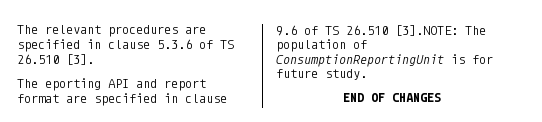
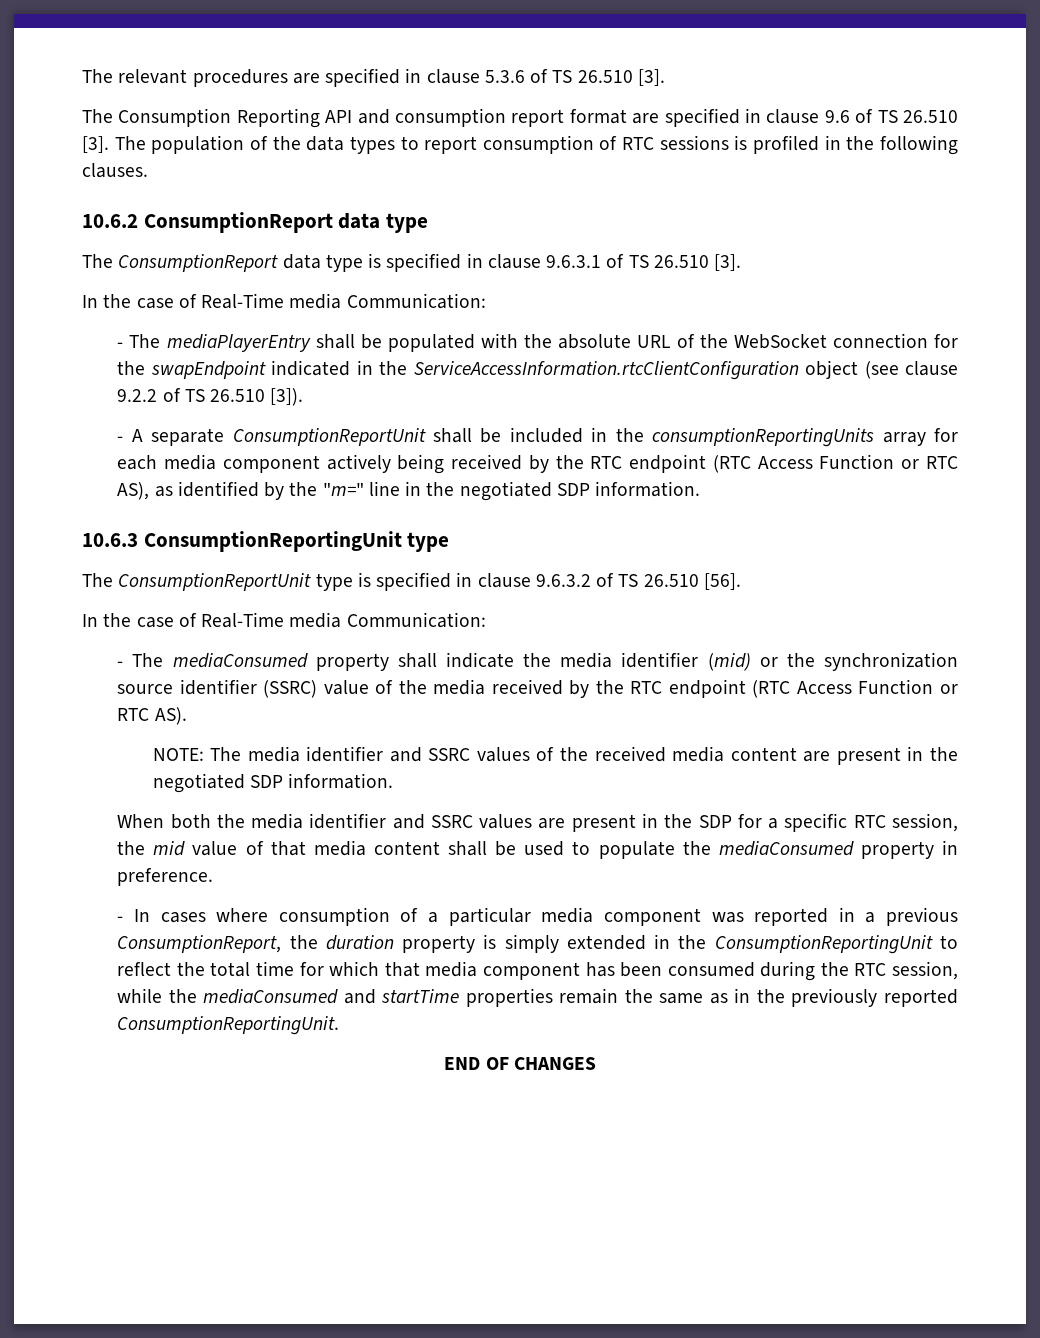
[45,78,101,91] eporting -> [118,108,320,128] Consumption Reporting
(157, 83) none -> [395,108,506,127] consumption
[395,25,458,36] [3].NOTE: -> [82,136,109,153] [3].
[276,54,493,67] [276,69,367,80] ConsumptionReportingUnit is for future study. -> [272,135,958,155] [82,163,148,178] [82,212,429,233] [82,253,742,272] [82,293,486,309] [117,333,958,352] [117,360,958,380] [117,388,304,406] [117,427,959,447] [117,454,958,474] [117,481,701,501] [82,531,450,552] [82,572,741,591] [82,612,486,628] [117,652,959,671] [117,679,958,698] [117,707,187,725] [152,746,958,765] [152,773,394,793] [117,813,959,832] [117,840,959,859] [117,868,214,886] [117,907,958,926] [117,934,959,954] [117,961,958,981] [117,988,959,1007] [117,1016,340,1035] the data types to report consumption of RTC sessions is profiled in the following clauses. // 10.6.2 ConsumptionReport data type // The ConsumptionReport data type is specified in clause 9.6.3.1 of TS 26.510 [3]. // In the case of Real-Time media Communication: // - The mediaPlayerEntry shall be populated with the absolute URL of the WebSocket connection for the swapEndpoint indicated in the ServiceAccessInformation.rtcClientConfiguration object (see clause 9.2.2 of TS 26.510 [3]). // - A separate ConsumptionReportUnit shall be included in the consumptionReportingUnits array for each media component actively being received by the RTC endpoint (RTC Access Function or RTC AS), as identified by the "m=" line in the negotiated SDP information. // 10.6.3 ConsumptionReportingUnit type // The ConsumptionReportUnit type is specified in clause 9.6.3.2 of TS 26.510 [56]. // In the case of Real-Time media Communication: // - The mediaConsumed property shall indicate the media identifier (mid) or the synchronization source identifier (SSRC) value of the media received by the RTC endpoint (RTC Access Function or RTC AS). // NOTE: The media identifier and SSRC values of the received media content are present in the negotiated SDP information. // When both the media identifier and SSRC values are present in the SDP for a specific RTC session, the mid value of that media content shall be used to populate the mediaConsumed property in preference. // - In cases where consumption of a particular media component was reported in a previous ConsumptionReport, the duration property is simply extended in the ConsumptionReportingUnit to reflect the total time for which that media component has been consumed during the RTC session, while the mediaConsumed and startTime properties remain the same as in the previously reported ConsumptionReportingUnit.

